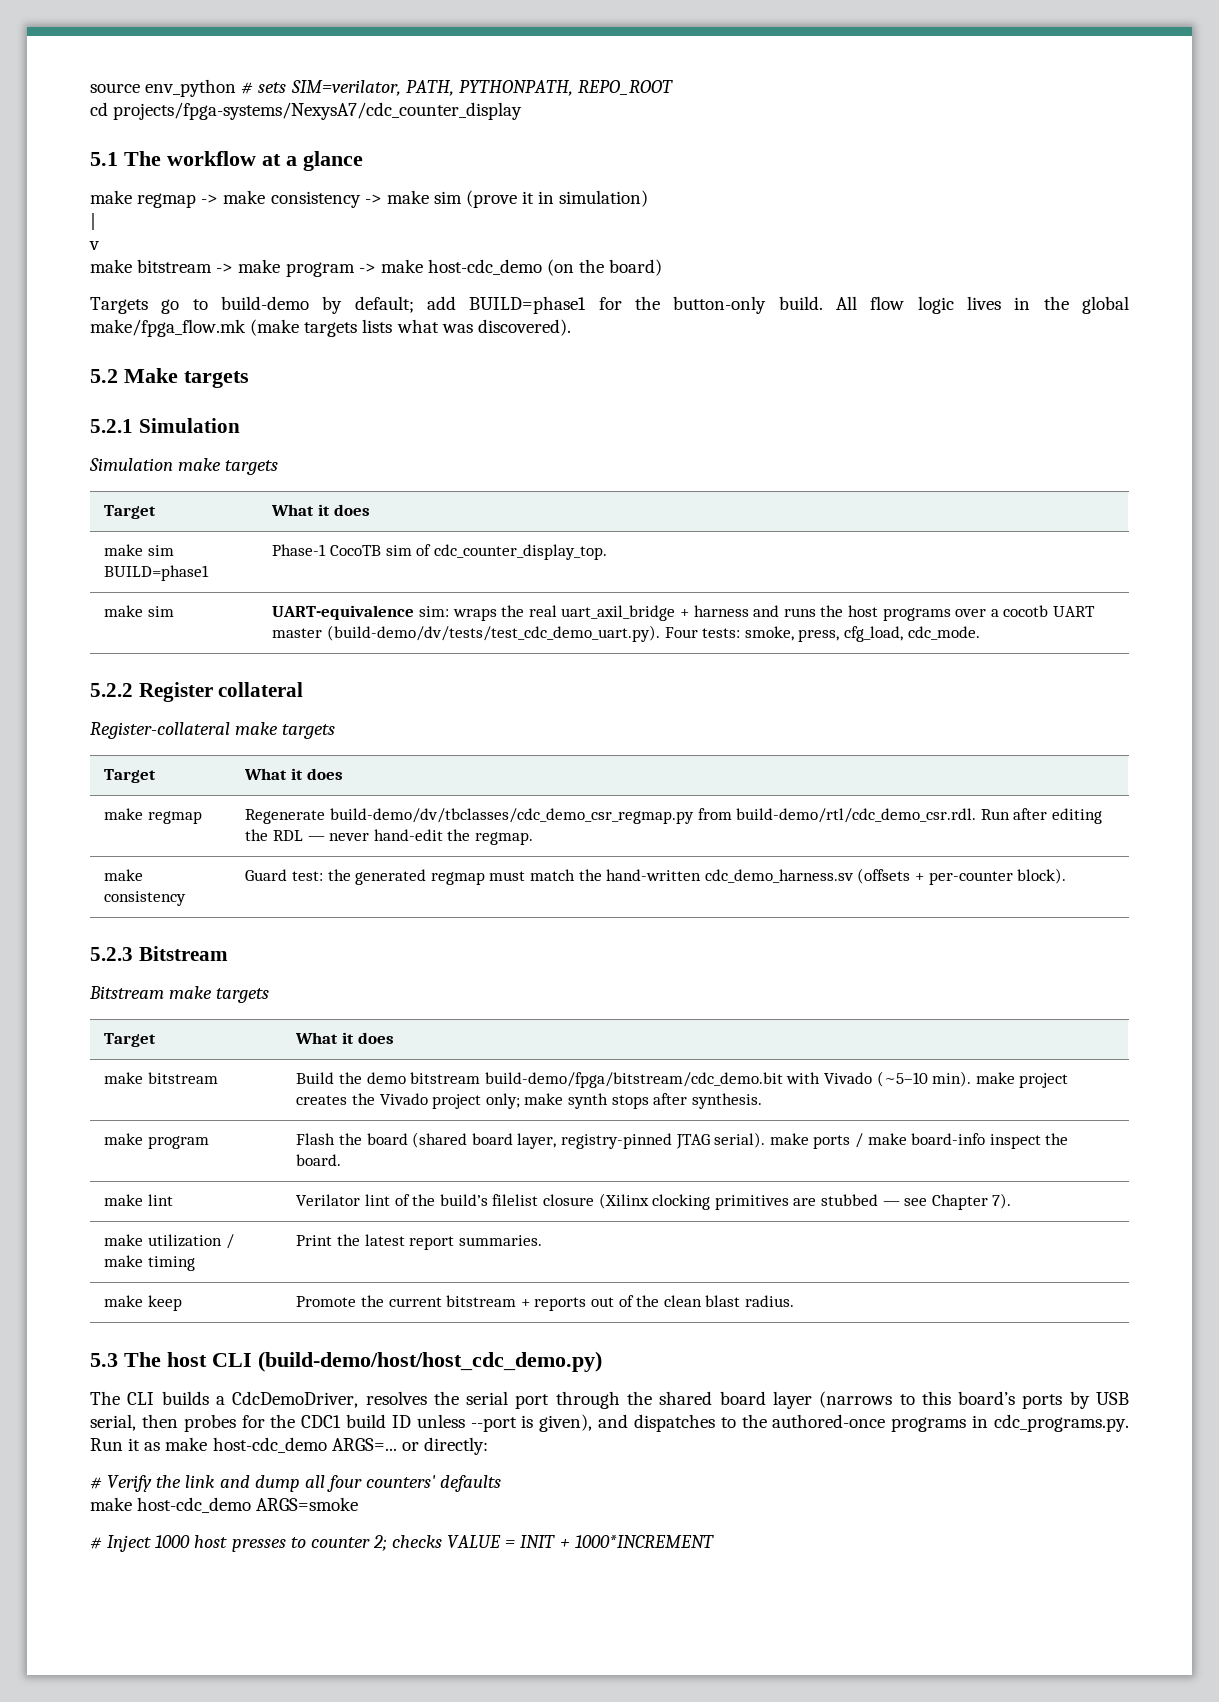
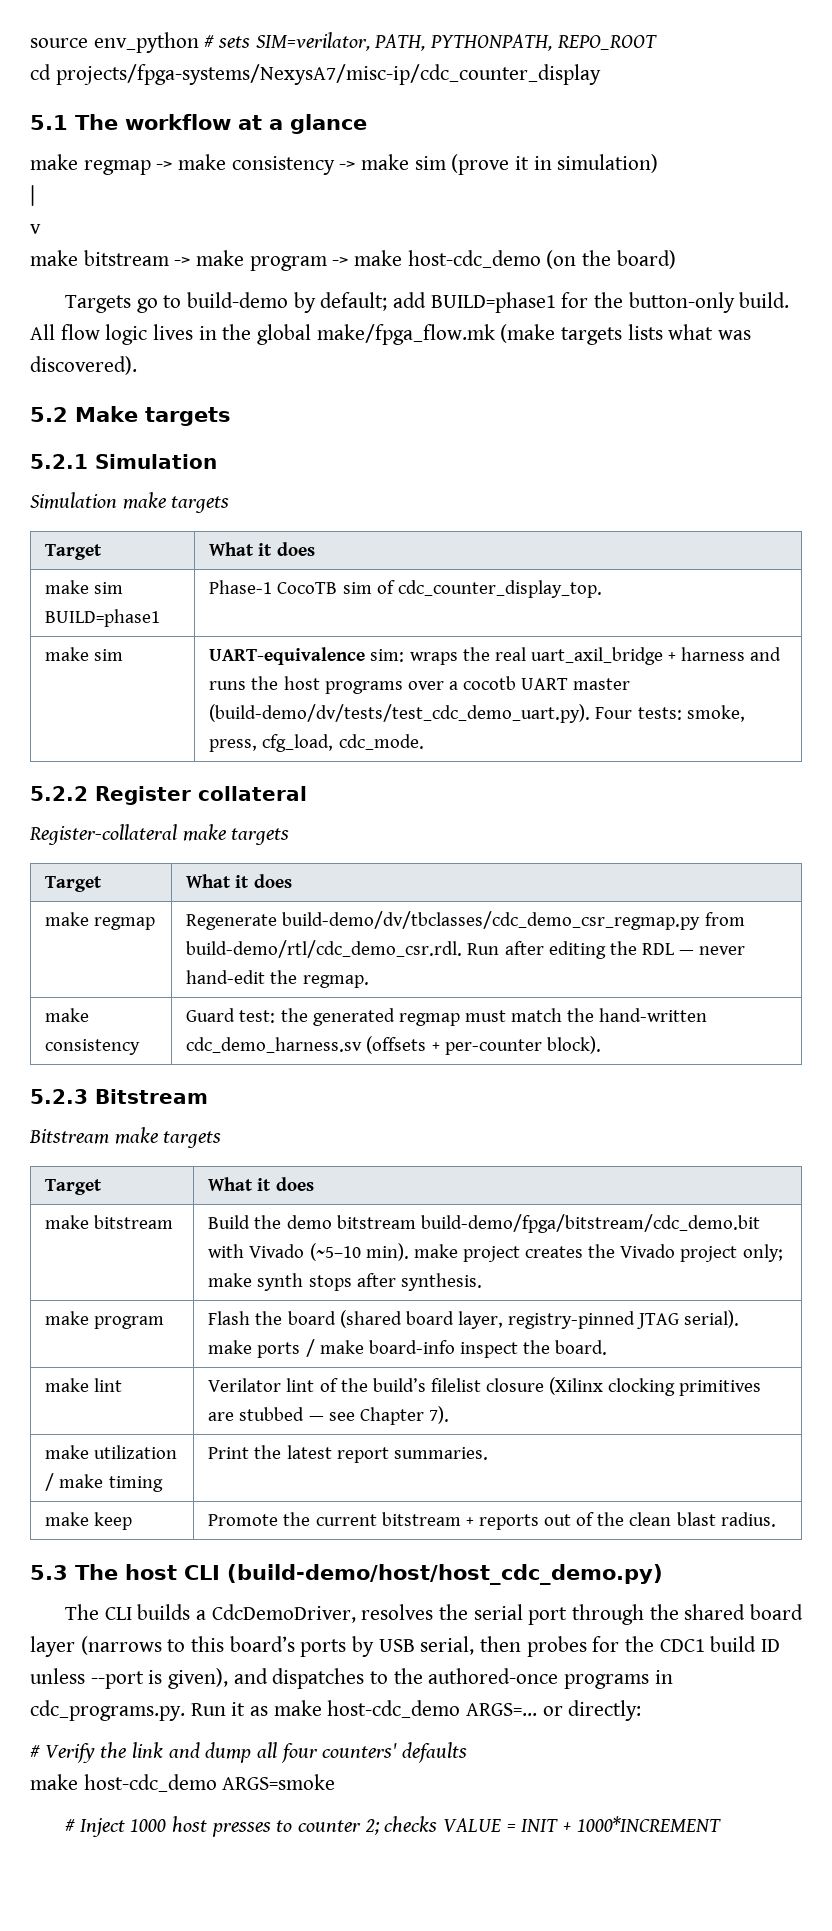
[113,102,523,120] projects/fpga-systems/NexysA7/cdc_counter_display -> [55,64,601,85] projects/fpga-systems/NexysA7/misc-ip/cdc_counter_display

